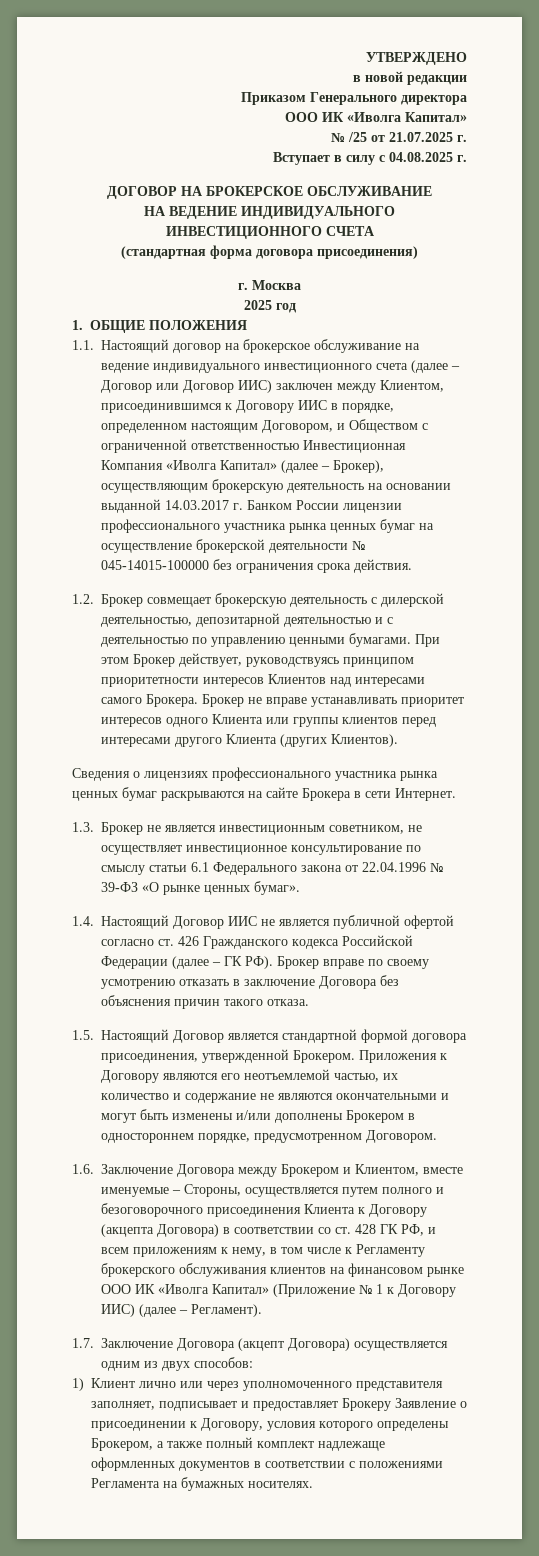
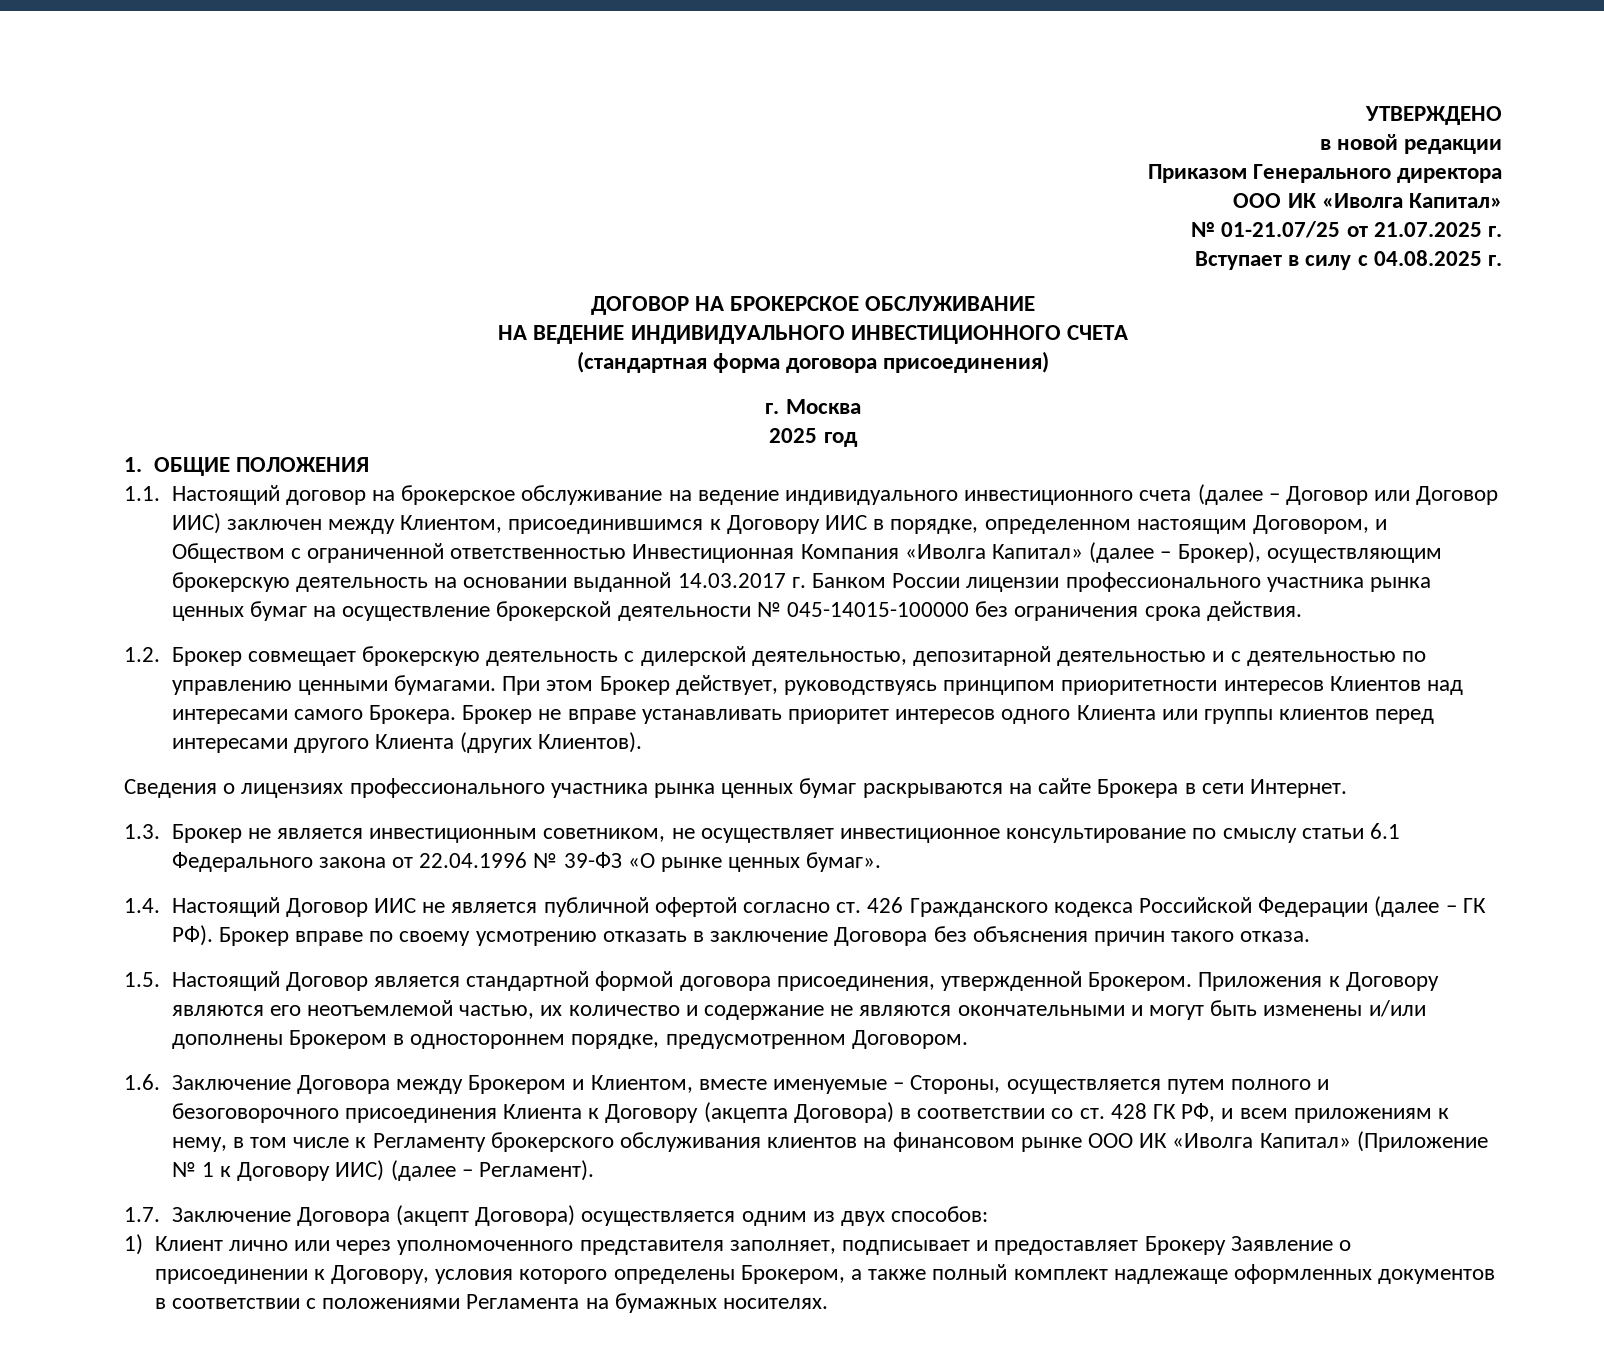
[348,132,367,142] /25 -> [1221,221,1341,238] 01-21.07/25

